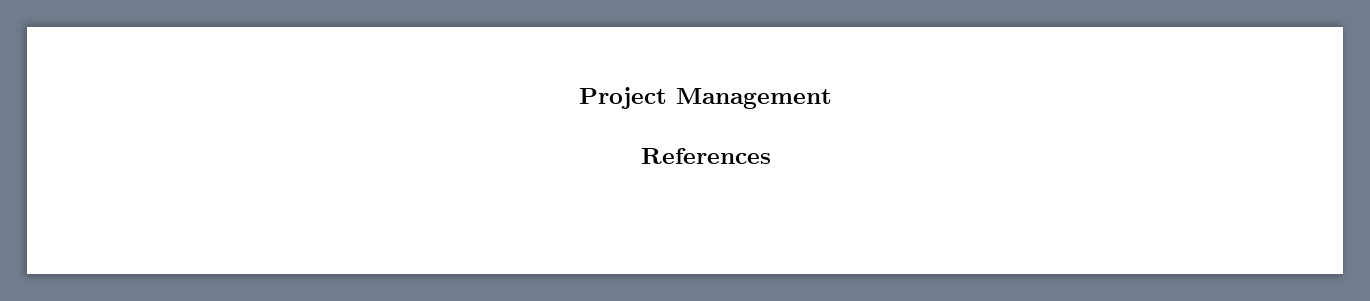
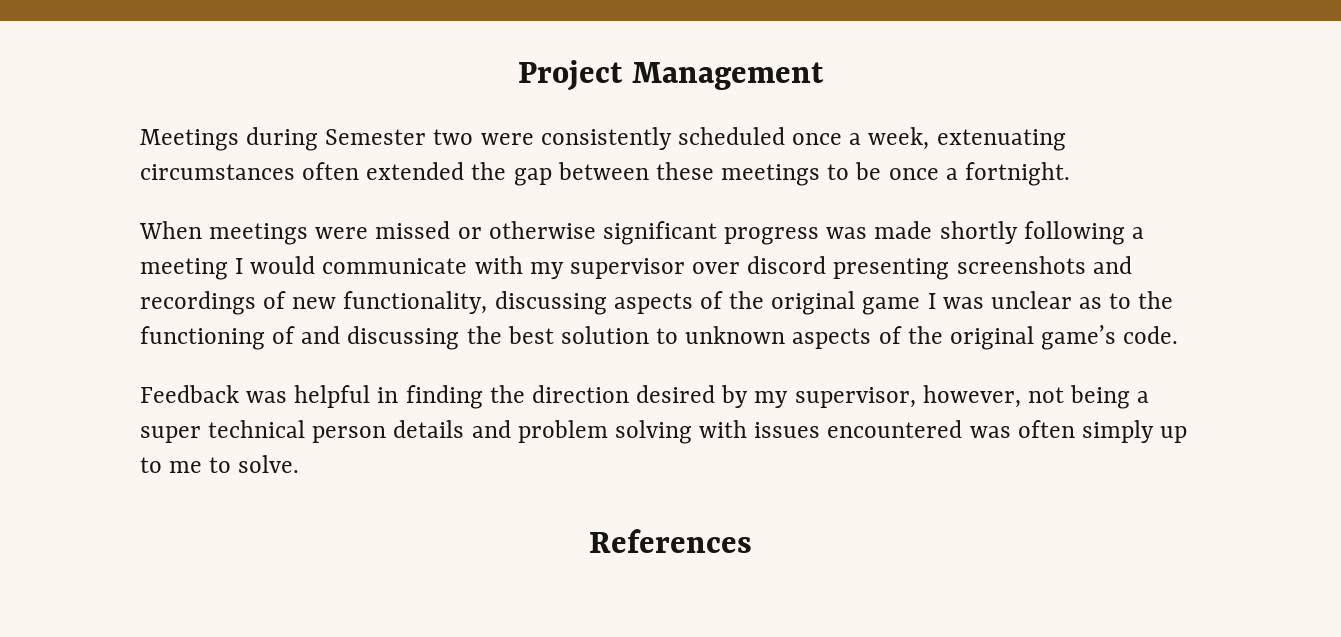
(832, 98) none -> [140,127,1066,151] [140,162,1070,186] [139,221,1144,245] [140,256,1132,280] [140,291,1174,315] [140,325,1179,350] [140,385,1150,409] [140,420,1188,444] [140,455,300,473] // Meetings during Semester two were consistently scheduled once a week, extenuating circumstances often extended the gap between these meetings to be once a fortnight. // When meetings were missed or otherwise significant progress was made shortly following a meeting I would communicate with my supervisor over discord presenting screenshots and recordings of new functionality, discussing aspects of the original game I was unclear as to the functioning of and discussing the best solution to unknown aspects of the original game’s code. // Feedback was helpful in finding the direction desired by my supervisor, however, not being a super technical person details and problem solving with issues encountered was often simply up to me to solve.

